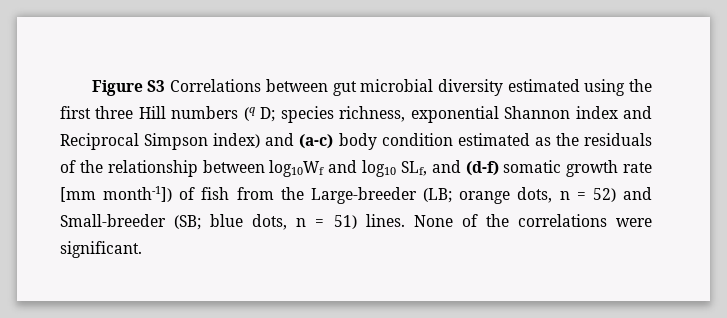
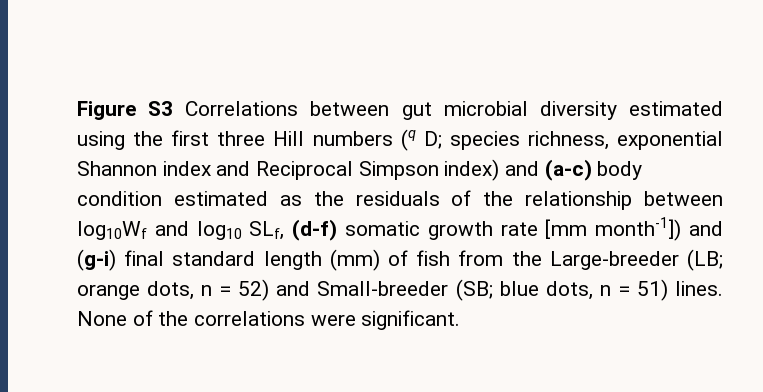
[431,160,461,173] and -> (285, 230) none
(173, 194) none -> [688,221,723,236] [77,249,380,271] and (g-i) final standard length (mm)

